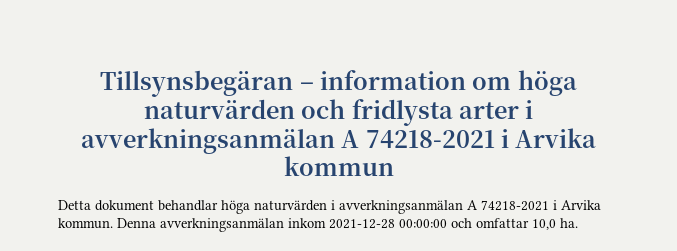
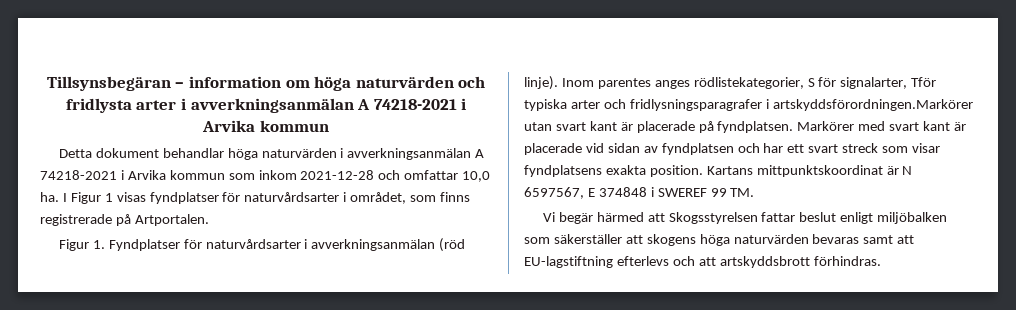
[58,218,284,232] kommun. Denna avverkningsanmälan -> [169,170,255,180] kommun som
[399,219,447,228] 00:00:00 -> (375, 175) none
(578, 223) none -> [62,192,471,204] [40,214,209,226] [58,238,466,252] [524,76,937,90] [524,99,973,111] [524,121,967,133] [524,143,941,155] [524,165,913,177] [524,187,755,199] [542,212,948,224] [524,234,915,246] [524,256,881,268] I Figur 1 visas fyndplatser för naturvårdsarter i området, som finns registrerade på Artportalen. // Figur 1. Fyndplatser för naturvårdsarter i avverkningsanmälan (röd linje). Inom parentes anges rödlistekategorier, S för signalarter, Tför typiska arter och fridlysningsparagrafer i artskyddsförordningen.Markörer utan svart kant är placerade på fyndplatsen. Markörer med svart kant är placerade vid sidan av fyndplatsen och har ett svart streck som visar fyndplatsens exakta position. Kartans mittpunktskoordinat är N 6597567, E 374848 i SWEREF 99 TM. // Vi begär härmed att Skogsstyrelsen fattar beslut enligt miljöbalken som säkerställer att skogens höga naturvärden bevaras samt att EU-lagstiftning efterlevs och att artskyddsbrott förhindras.

